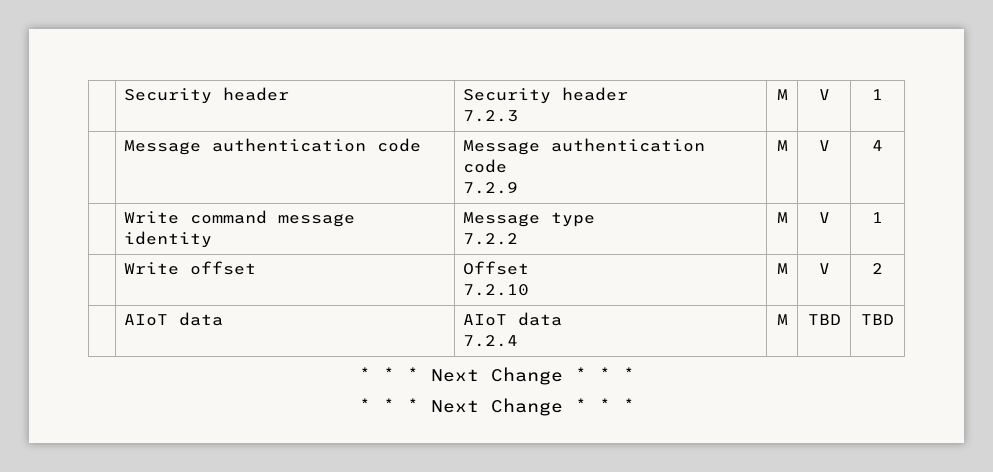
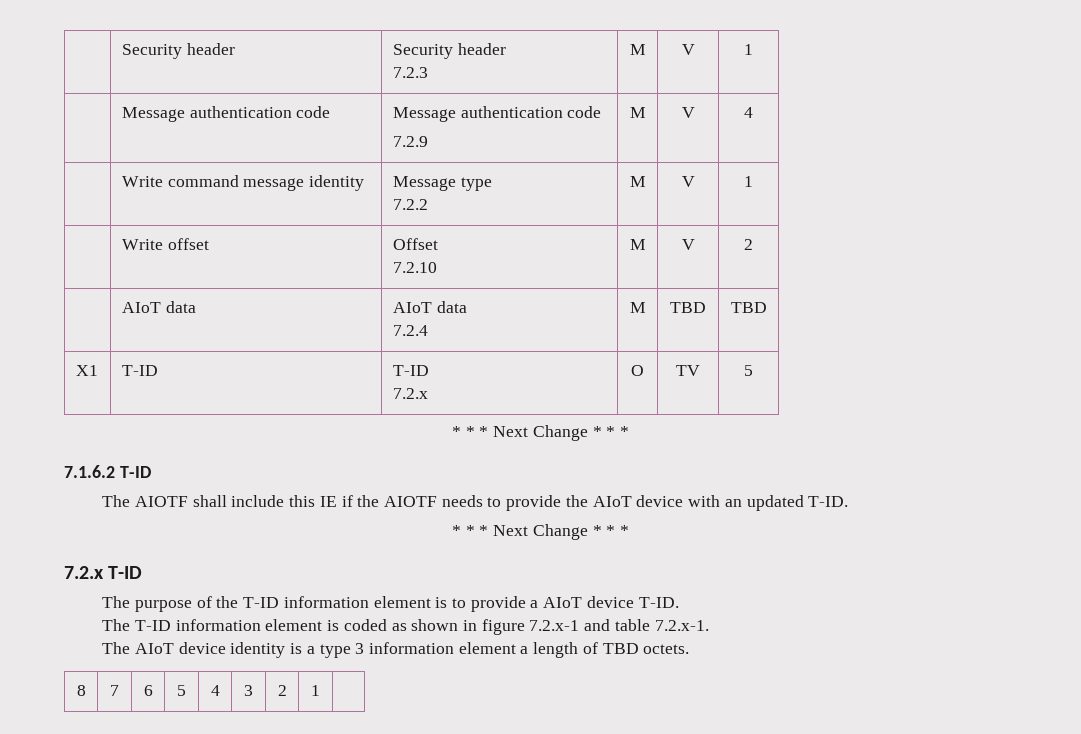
[358,367,635,385] [358,398,635,416] // * * * Next Change * * * // * * * Next Change * * * -> [75,365,98,376] [121,365,158,376] [392,365,429,376] [392,388,428,399] [631,365,644,376] [676,365,700,376] [744,365,753,376] [451,425,630,441] [64,465,151,478] [102,495,849,511] [451,524,630,540] [64,566,143,579] [102,596,679,612] [102,619,709,635] [102,642,690,658] [76,685,86,696] [110,685,119,696] [143,685,153,696] [177,685,186,696] [210,685,220,696] [244,685,253,696] [277,685,287,696] [311,685,320,696] // X1 | T-ID | T-ID // 7.2.x | O | TV | 5 // * * * Next Change * * * // 7.1.6.2 T-ID // The AIOTF shall include this IE if the AIOTF needs to provide the AIoT device with an updated T-ID. // * * * Next Change * * * // 7.2.x T-ID // The purpose of the T-ID information element is to provide a AIoT device T-ID. // The T-ID information element is coded as shown in figure 7.2.x-1 and table 7.2.x-1. // The AIoT device identity is a type 3 information element a length of TBD octets. // 8 | 7 | 6 | 5 | 4 | 3 | 2 | 1 |

